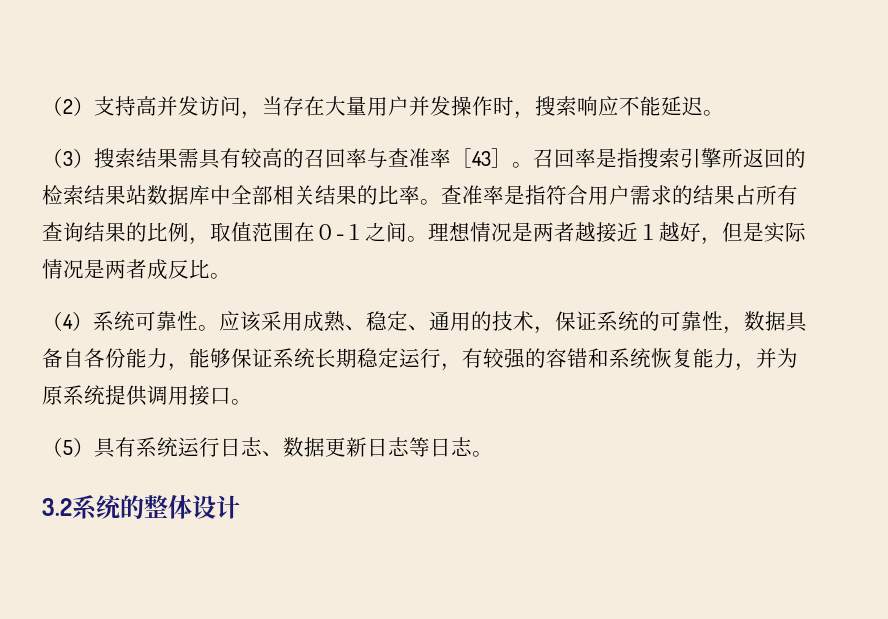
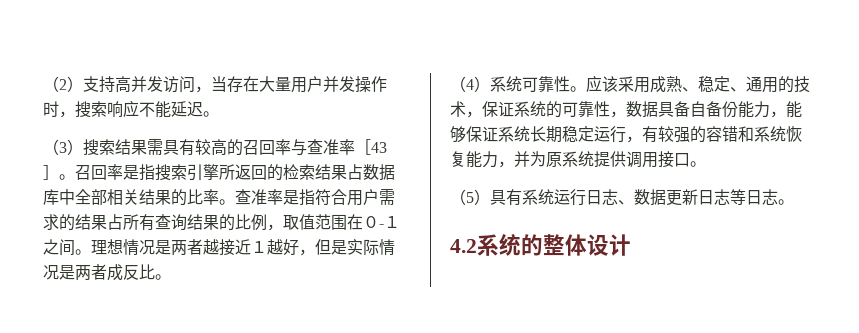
[126,185,147,205] 站 -> [347,164,363,180] 占
[84,348,105,368] 各 -> [706,101,722,117] 备
[42,498,72,516] 3.2 -> [450,239,477,253] 4.2

